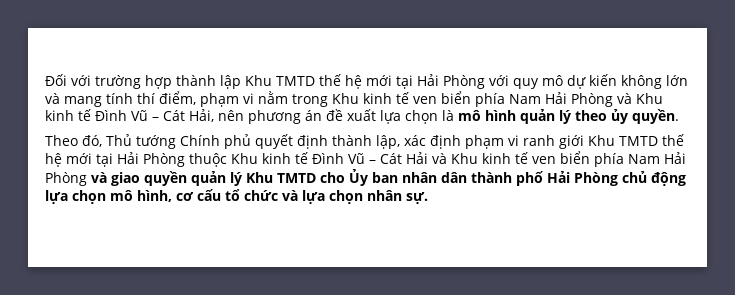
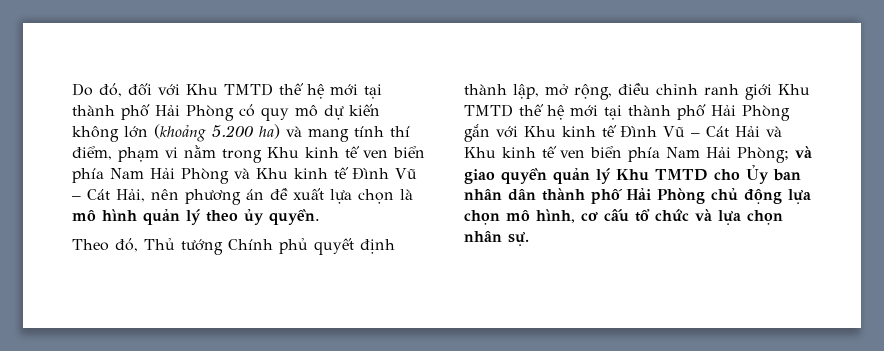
[45,74,509,89] Đối với trường hợp thành lập Khu TMTD thế hệ mới tại Hải Phòng với -> [72,83,382,99] [72,104,255,121] Do đó, đối với Khu TMTD thế hệ mới tại thành phố Hải Phòng có
(688, 80) none -> [154,124,280,142] (khoảng 5.200 ha)
[404,135,519,149] xác định phạm vi -> [545,83,698,100] mở rộng, điều chỉnh
[117,152,227,167] Hải Phòng thuộc -> [628,104,790,121] [464,124,518,142] thành phố Hải Phòng gắn với
[45,172,87,186] Phòng -> [737,147,789,163] Phòng;

